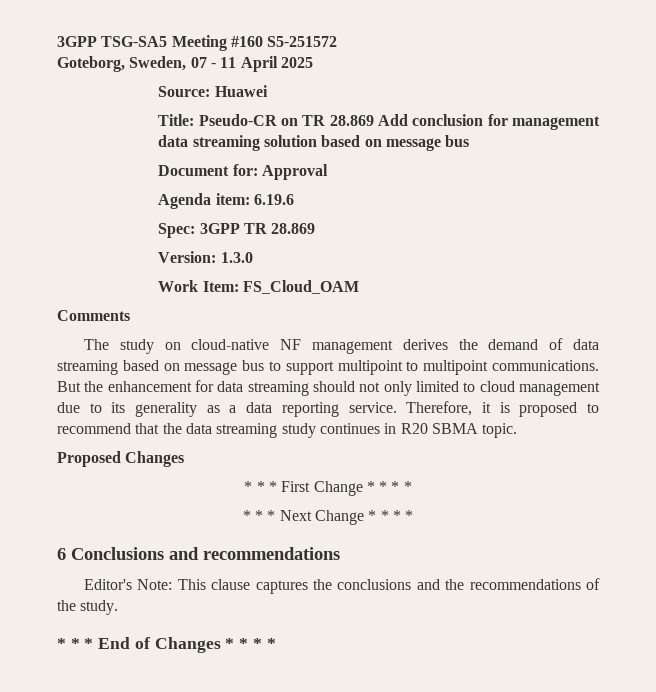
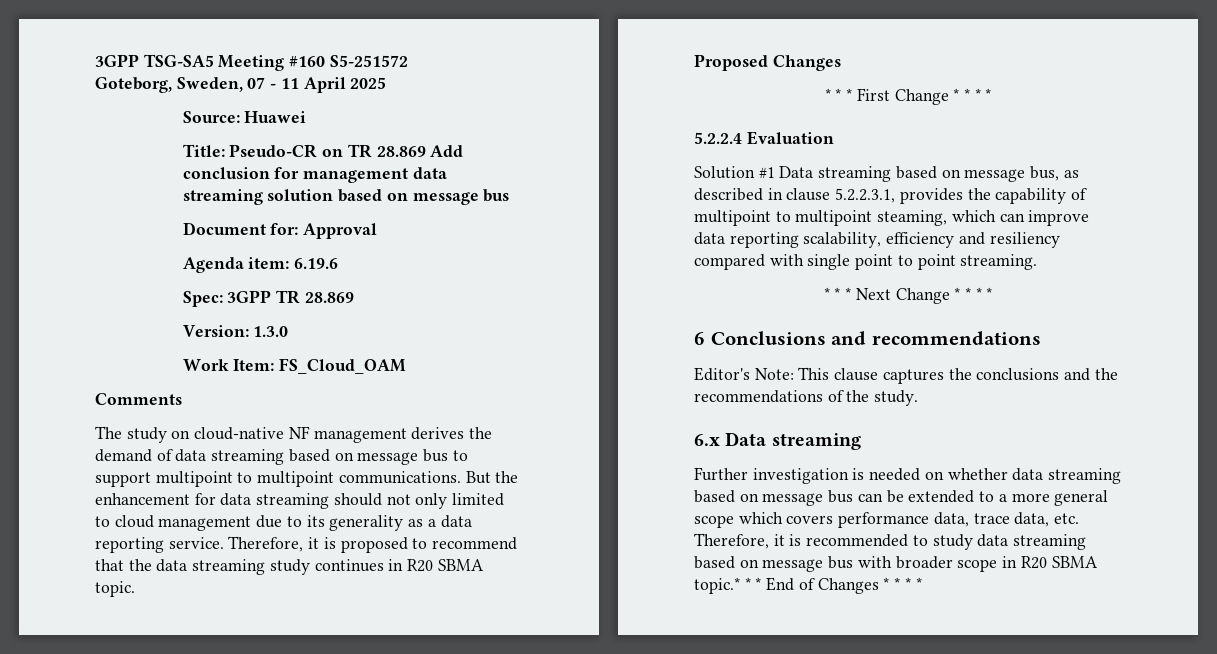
(412, 486) none -> [694,131,834,145] [694,166,1079,182] [694,188,1088,204] [694,210,1090,226] [694,232,1060,248] [694,254,1038,270] // 5.2.2.4 Evaluation // Solution #1 Data streaming based on message bus, as described in clause 5.2.2.3.1, provides the capability of multipoint to multipoint steaming, which can improve data reporting scalability, efficiency and resiliency compared with single point to point streaming.
[57,638,66,649] * -> [694,432,861,450] [694,467,1122,484] [694,490,1109,506] [694,512,1080,528] [694,533,1087,550] [694,556,1098,572] [694,577,740,594] 6.x Data streaming // Further investigation is needed on whether data streaming based on message bus can be extended to a more general scope which covers performance data, trace data, etc. Therefore, it is recommended to study data streaming based on message bus with broader scope in R20 SBMA topic.*

